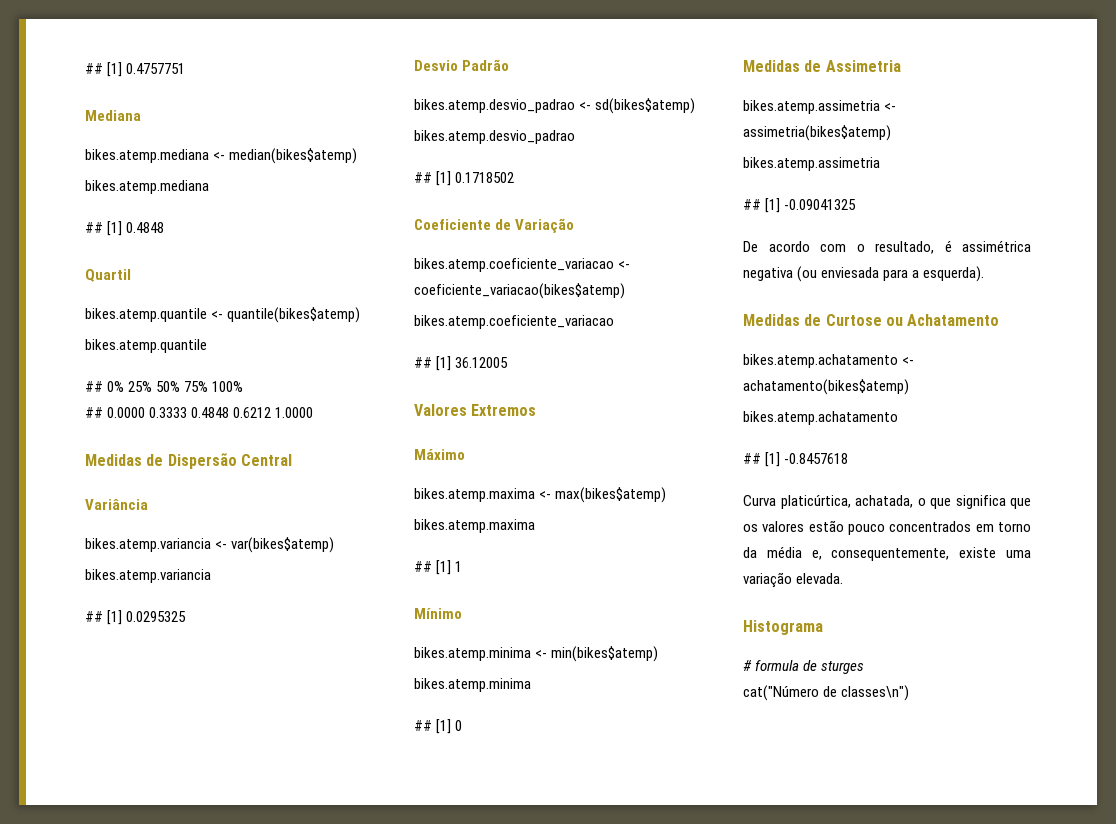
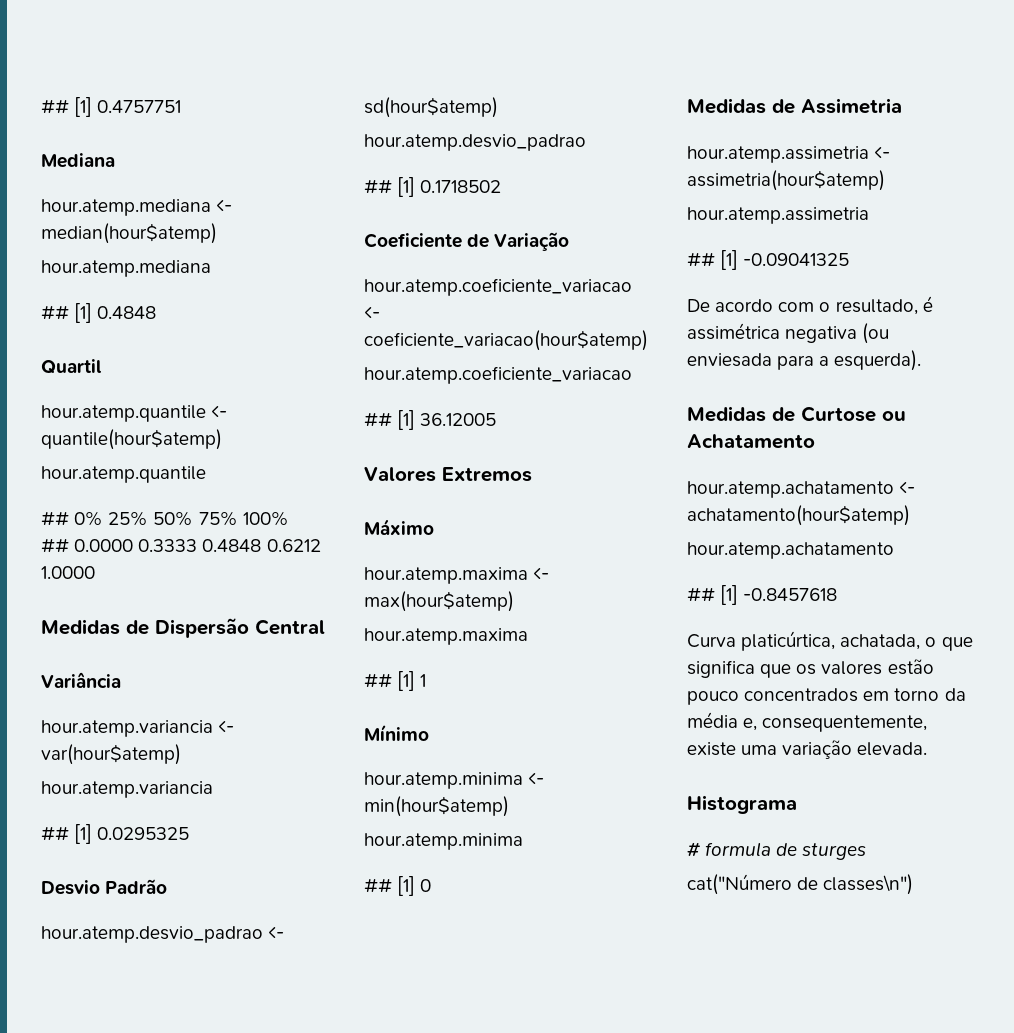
[85,148,358,164] [85,180,209,194] bikes.atemp.mediana <- median(bikes$atemp) // bikes.atemp.mediana -> [41,199,233,216] [41,223,217,244] [41,260,211,277] hour.atemp.mediana <- median(hour$atemp) // hour.atemp.mediana
[85,307,361,323] [85,339,207,353] bikes.atemp.quantile <- quantile(bikes$atemp) // bikes.atemp.quantile -> [41,405,228,422] [41,429,222,450] [41,466,206,483] hour.atemp.quantile <- quantile(hour$atemp) // hour.atemp.quantile
[85,537,335,553] [85,569,211,583] bikes.atemp.variancia <- var(bikes$atemp) // bikes.atemp.variancia -> [41,720,235,737] [41,744,181,765] [41,781,213,798] hour.atemp.variancia <- var(hour$atemp) // hour.atemp.variancia
[414,98,696,114] [414,130,575,144] bikes.atemp.desvio_padrao <- sd(bikes$atemp) // bikes.atemp.desvio_padrao -> [41,926,285,943] [364,97,498,118] [364,134,586,151] hour.atemp.desvio_padrao <- sd(hour$atemp) // hour.atemp.desvio_padrao
[414,258,631,272] [414,283,625,299] [414,315,614,329] bikes.atemp.coeficiente_variacao <- coeficiente_variacao(bikes$atemp) // bikes.atemp.coeficiente_variacao -> [364,278,632,296] [364,306,380,319] [364,330,648,351] [364,366,632,384] hour.atemp.coeficiente_variacao <- coeficiente_variacao(hour$atemp) // hour.atemp.coeficiente_variacao
[414,487,667,503] [414,519,535,533] bikes.atemp.maxima <- max(bikes$atemp) // bikes.atemp.maxima -> [364,567,550,584] [364,591,514,612] [364,628,528,645] hour.atemp.maxima <- max(hour$atemp) // hour.atemp.maxima
[414,646,659,662] [414,678,531,692] bikes.atemp.minima <- min(bikes$atemp) // bikes.atemp.minima -> [364,772,545,789] [364,796,509,817] [364,833,523,850] hour.atemp.minima <- min(hour$atemp) // hour.atemp.minima
[743,100,897,114] [743,125,891,141] [743,157,880,171] bikes.atemp.assimetria <- assimetria(bikes$atemp) // bikes.atemp.assimetria -> [687,146,891,163] [687,170,885,191] [687,207,869,224] hour.atemp.assimetria <- assimetria(hour$atemp) // hour.atemp.assimetria
[743,354,915,368] [743,379,909,395] [743,411,898,425] bikes.atemp.achatamento <- achatamento(bikes$atemp) // bikes.atemp.achatamento -> [687,481,916,498] [687,505,910,526] [687,542,894,559] hour.atemp.achatamento <- achatamento(hour$atemp) // hour.atemp.achatamento

